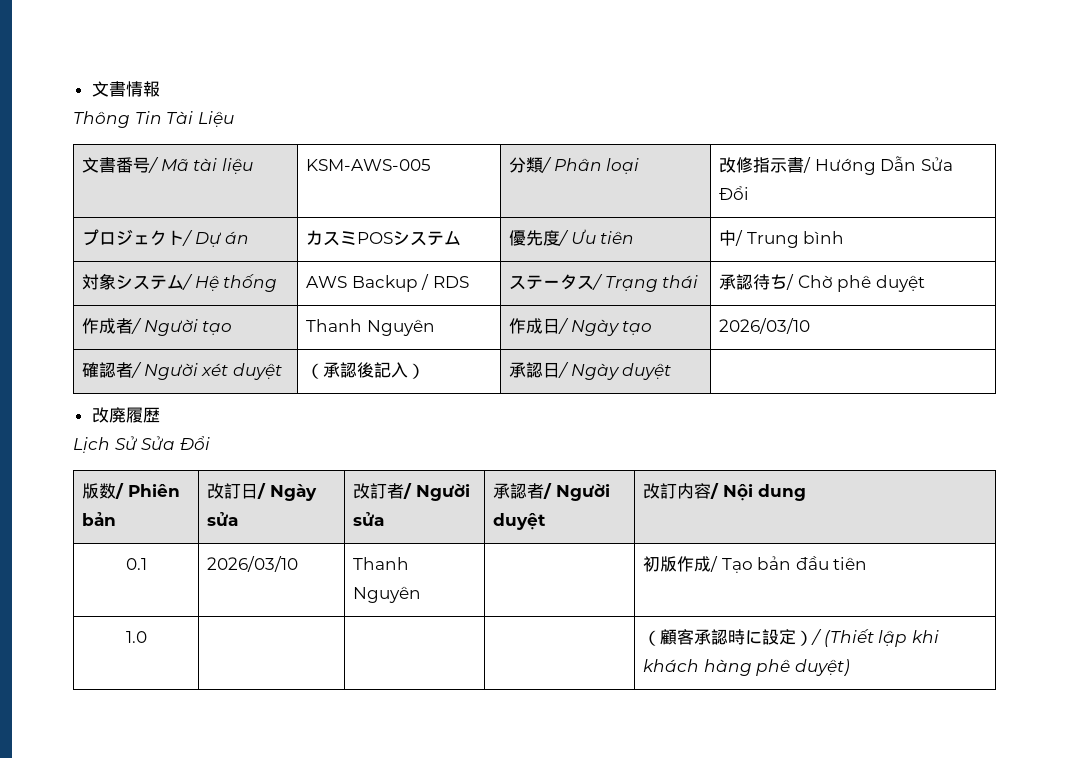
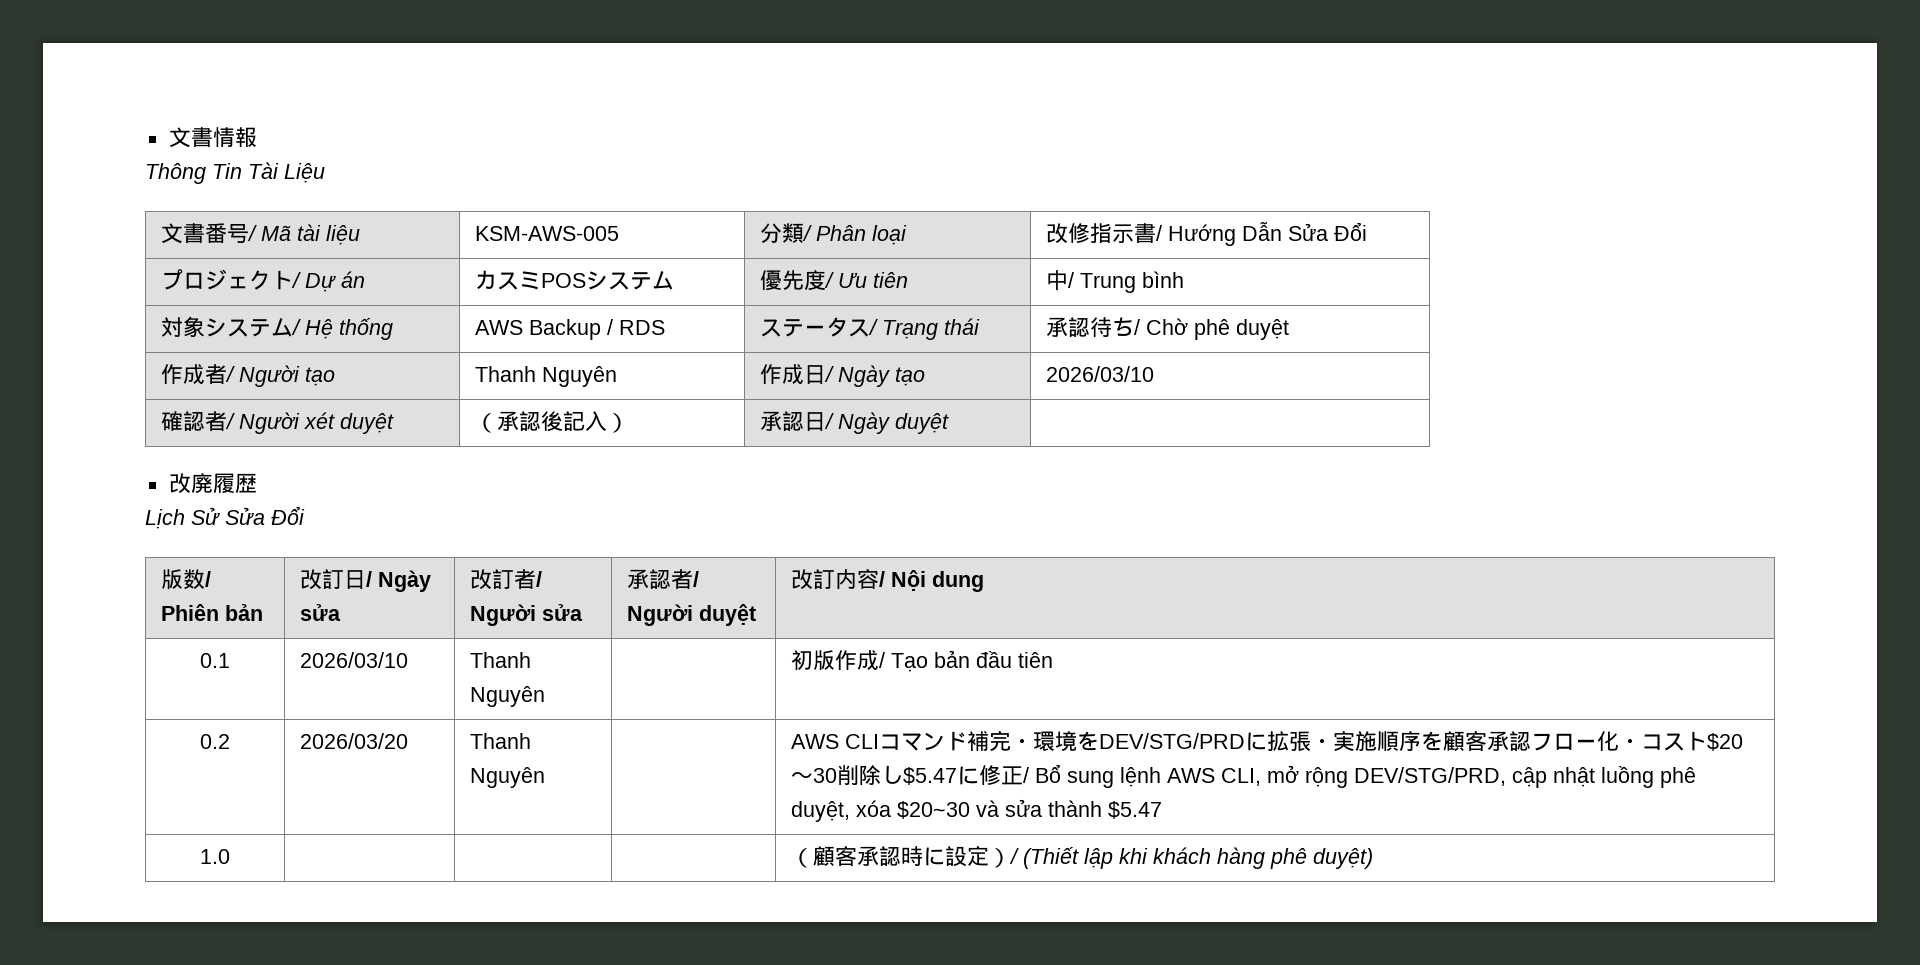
(868, 563) none -> [200,734,230,749] [300,733,409,749] [470,733,532,749] [470,767,546,788] [791,730,1744,752] [791,764,1697,788] [791,799,1163,822] // 0.2 | 2026/03/20 | Thanh Nguyên | | AWS CLIコマンド補完・環境をDEV/STG/PRDに拡張・実施順序を顧客承認フロー化・コスト$20〜30削除し$5.47に修正/ Bổ sung lệnh AWS CLI, mở rộng DEV/STG/PRD, cập nhật luồng phê duyệt, xóa $20~30 và sửa thành $5.47

